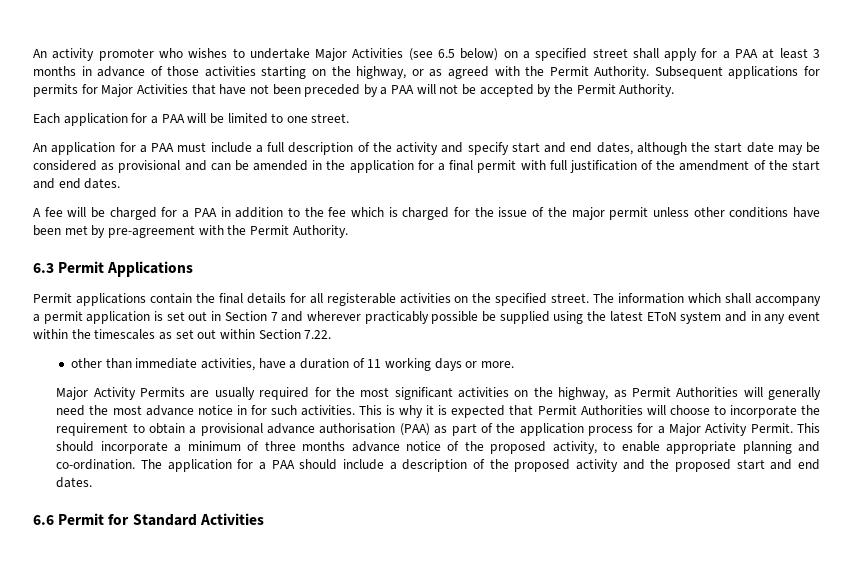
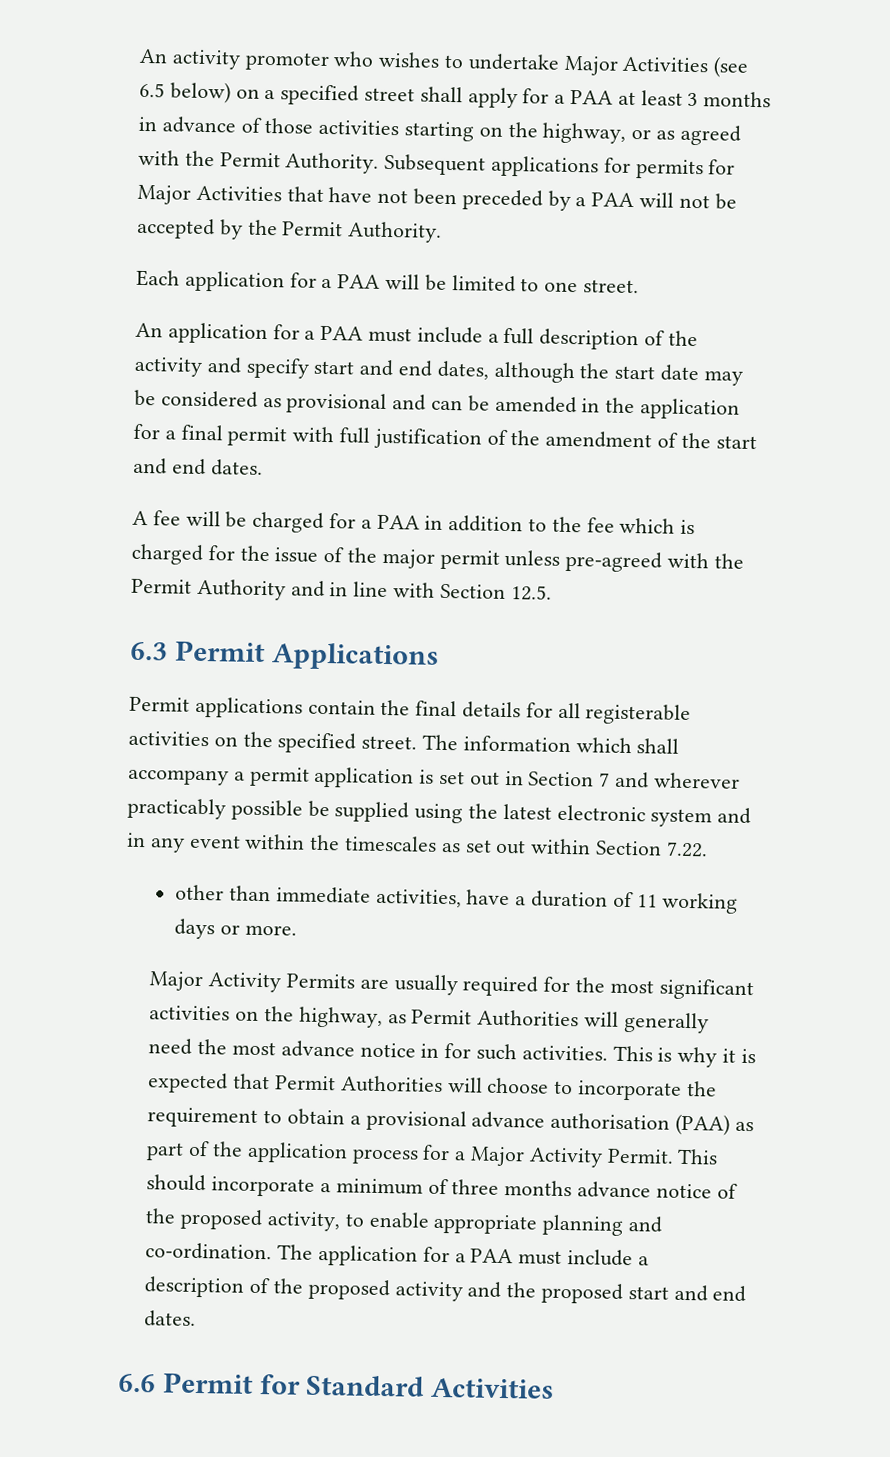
[693,207,821,218] [33,225,348,238] other conditions have been met by pre-agreement with the Permit Authority. -> [565,550,744,573] [131,578,552,601] pre-agreed with the Permit Authority and in line with Section 12.5.
[646,312,677,321] EToN -> [556,804,646,822] electronic
[299,459,338,470] should -> [518,1250,563,1265] must

